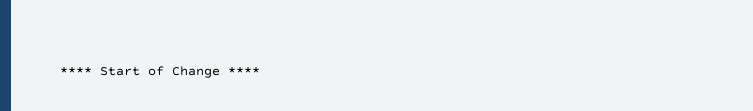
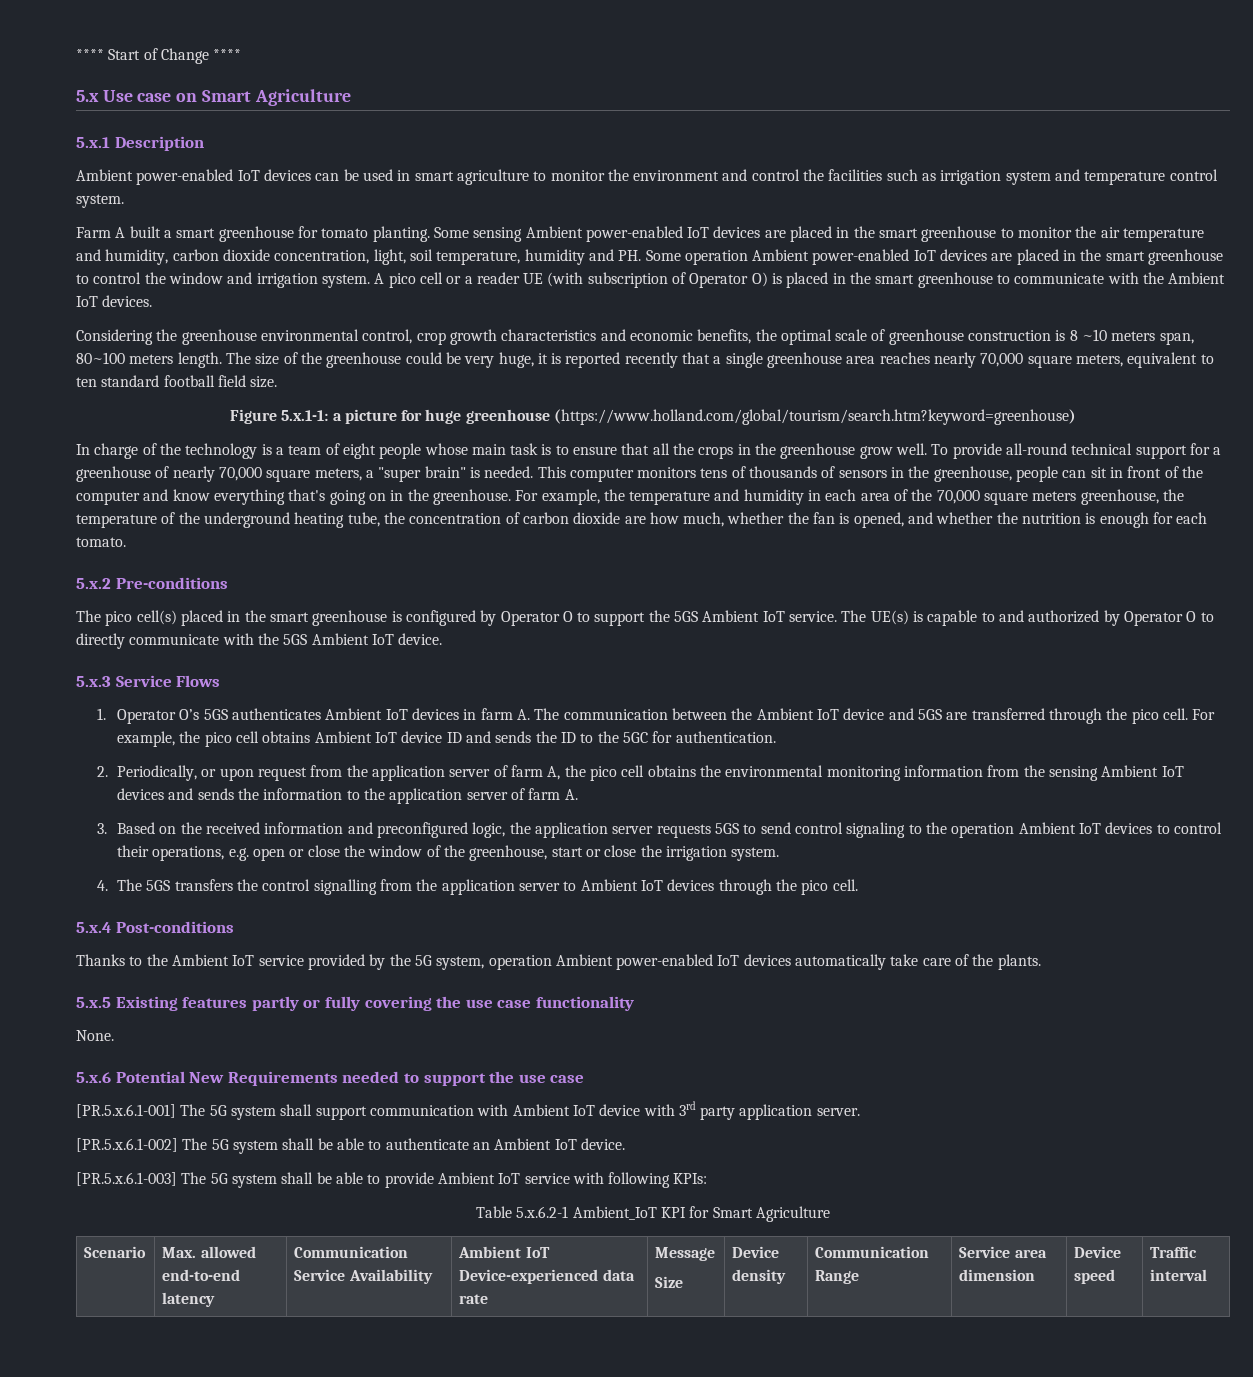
(260, 71) none -> [76,89,351,106] [76,136,204,151] [76,169,1218,185] [76,194,124,208] [76,226,1205,242] [76,249,1224,265] [76,272,1226,288] [76,295,153,307] [76,329,1194,345] [76,352,1214,368] [76,375,278,388] [229,409,1077,425] [76,443,1222,459] [76,466,1203,482] [76,489,1185,505] [76,512,1208,528] [76,537,126,547] [76,577,228,589] [76,610,1214,626] [76,633,443,649] [76,675,221,687] [96,708,1216,724] [117,731,776,747] [96,765,1184,781] [117,788,578,804] [96,822,1222,838] [117,845,780,861] [96,879,858,895] [76,921,234,933] [76,954,1041,970] [76,996,634,1011] [76,1030,114,1041] [76,1071,585,1086] [76,1101,860,1120] [76,1138,625,1154] [76,1172,708,1188] [476,1206,830,1222] [84,1246,147,1258] [162,1246,256,1258] [162,1269,241,1281] [162,1292,216,1307] [294,1246,409,1258] [294,1269,433,1284] [458,1246,550,1258] [459,1269,635,1284] [459,1294,489,1304] [655,1247,716,1261] [655,1276,684,1288] [732,1246,780,1258] [732,1269,787,1284] [815,1246,930,1258] [815,1270,860,1284] [959,1246,1047,1258] [959,1269,1036,1281] [1074,1246,1122,1258] [1074,1269,1116,1284] [1150,1246,1198,1258] [1150,1269,1208,1281] // 5.x Use case on Smart Agriculture // 5.x.1 Description // Ambient power-enabled IoT devices can be used in smart agriculture to monitor the environment and control the facilities such as irrigation system and temperature control system. // Farm A built a smart greenhouse for tomato planting. Some sensing Ambient power-enabled IoT devices are placed in the smart greenhouse to monitor the air temperature and humidity, carbon dioxide concentration, light, soil temperature, humidity and PH. Some operation Ambient power-enabled IoT devices are placed in the smart greenhouse to control the window and irrigation system. A pico cell or a reader UE (with subscription of Operator O) is placed in the smart greenhouse to communicate with the Ambient IoT devices. // Considering the greenhouse environmental control, crop growth characteristics and economic benefits, the optimal scale of greenhouse construction is 8 ~10 meters span, 80~100 meters length. The size of the greenhouse could be very huge, it is reported recently that a single greenhouse area reaches nearly 70,000 square meters, equivalent to ten standard football field size. // Figure 5.x.1-1: a picture for huge greenhouse (https://www.holland.com/global/tourism/search.htm?keyword=greenhouse) // In charge of the technology is a team of eight people whose main task is to ensure that all the crops in the greenhouse grow well. To provide all-round technical support for a greenhouse of nearly 70,000 square meters, a "super brain" is needed. This computer monitors tens of thousands of sensors in the greenhouse, people can sit in front of the computer and know everything that's going on in the greenhouse. For example, the temperature and humidity in each area of the 70,000 square meters greenhouse, the temperature of the underground heating tube, the concentration of carbon dioxide are how much, whether the fan is opened, and whether the nutrition is enough for each tomato. // 5.x.2 Pre-conditions // The pico cell(s) placed in the smart greenhouse is configured by Operator O to support the 5GS Ambient IoT service. The UE(s) is capable to and authorized by Operator O to directly communicate with the 5GS Ambient IoT device. // 5.x.3 Service Flows // 1. Operator O’s 5GS authenticates Ambient IoT devices in farm A. The communication between the Ambient IoT device and 5GS are transferred through the pico cell. For example, the pico cell obtains Ambient IoT device ID and sends the ID to the 5GC for authentication. // 2. Periodically, or upon request from the application server of farm A, the pico cell obtains the environmental monitoring information from the sensing Ambient IoT devices and sends the information to the application server of farm A. // 3. Based on the received information and preconfigured logic, the application server requests 5GS to send control signaling to the operation Ambient IoT devices to control their operations, e.g. open or close the window of the greenhouse, start or close the irrigation system. // 4. The 5GS transfers the control signalling from the application server to Ambient IoT devices through the pico cell. // 5.x.4 Post-conditions // Thanks to the Ambient IoT service provided by the 5G system, operation Ambient power-enabled IoT devices automatically take care of the plants. // 5.x.5 Existing features partly or fully covering the use case functionality // None. // 5.x.6 Potential New Requirements needed to support the use case // [PR.5.x.6.1-001] The 5G system shall support communication with Ambient IoT device with 3rd party application server. // [PR.5.x.6.1-002] The 5G system shall be able to authenticate an Ambient IoT device. // [PR.5.x.6.1-003] The 5G system shall be able to provide Ambient IoT service with following KPIs: // Table 5.x.6.2-1 Ambient_IoT KPI for Smart Agriculture // Scenario | Max. allowed end-to-end latency | Communication Service Availability | Ambient IoT Device-experienced data rate | Message // Size | Device density | Communication Range | Service area dimension | Device speed | Traffic interval

